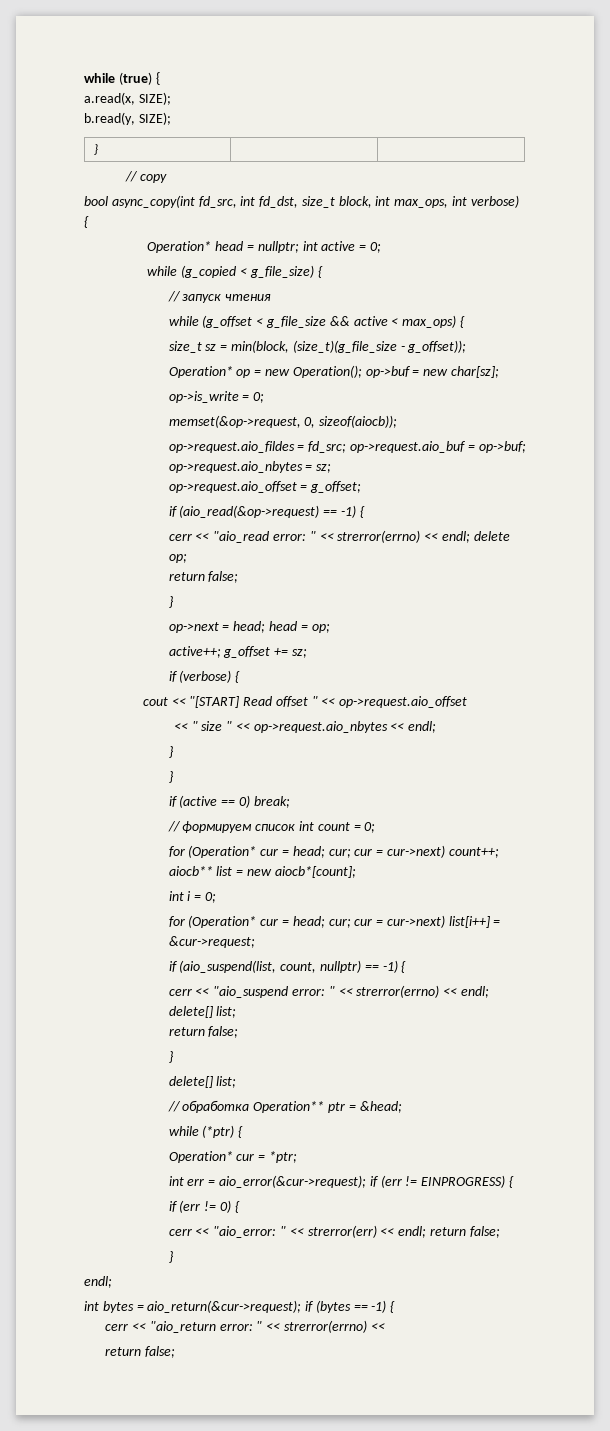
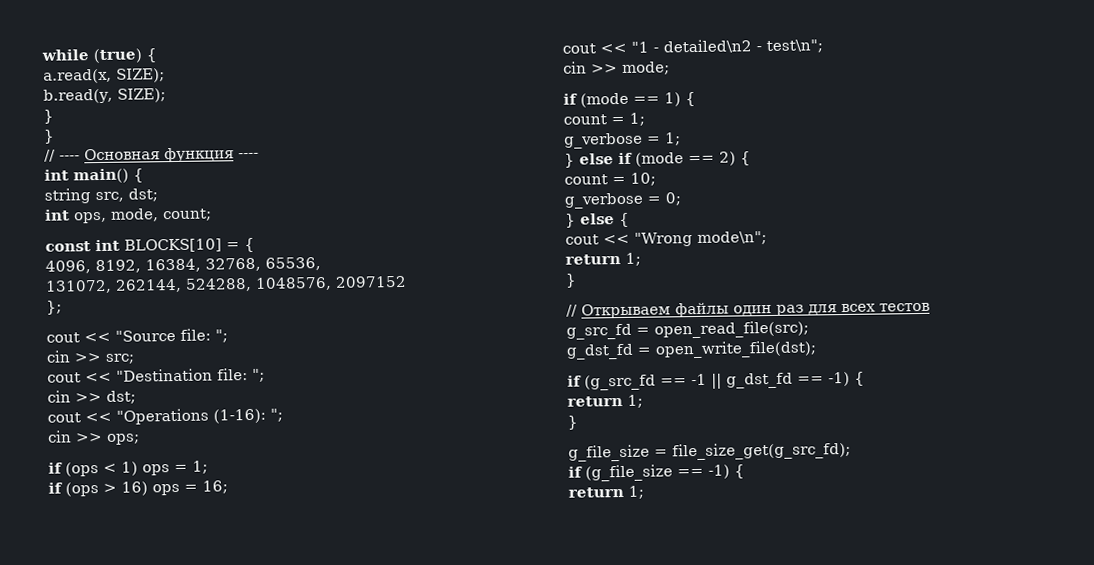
[94,144,99,155] [125,171,168,183] [84,195,519,208] [84,216,89,228] [147,241,381,253] [147,265,323,278] [167,291,272,303] [168,315,465,328] [168,340,467,353] [168,365,499,378] [168,391,265,403] [168,415,398,428] [168,441,526,453] [168,461,332,473] [168,481,362,493] [168,505,365,518] [168,530,510,543] [168,554,187,563] [168,571,239,583] [168,596,173,608] [168,621,330,633] [168,646,307,658] [168,670,241,683] [142,696,468,708] [173,721,437,733] [168,746,173,758] [168,771,173,783] [168,795,290,808] [167,821,376,833] [168,845,499,858] [168,866,356,878] [168,891,216,903] [168,915,501,928] [168,936,255,948] [168,960,407,973] [168,985,489,998] [168,1006,237,1018] [168,1026,239,1038] [168,1051,173,1063] [168,1076,237,1088] [167,1100,402,1113] [168,1125,244,1138] [168,1151,297,1163] [168,1175,514,1188] [168,1200,240,1213] [168,1225,500,1238] [168,1251,173,1263] [84,1276,112,1288] [84,1300,396,1313] [105,1320,385,1333] [105,1346,175,1358] // } | | // // copy // bool async_copy(int fd_src, int fd_dst, size_t block, int max_ops, int verbose) { // Operation* head = nullptr; int active = 0; // while (g_copied < g_file_size) { // // запуск чтения // while (g_offset < g_file_size && active < max_ops) { // size_t sz = min(block, (size_t)(g_file_size - g_offset)); // Operation* op = new Operation(); op->buf = new char[sz]; // op->is_write = 0; // memset(&op->request, 0, sizeof(aiocb)); // op->request.aio_fildes = fd_src; op->request.aio_buf = op->buf; op->request.aio_nbytes = sz; // op->request.aio_offset = g_offset; // if (aio_read(&op->request) == -1) { // cerr << "aio_read error: " << strerror(errno) << endl; delete op; // return false; // } // op->next = head; head = op; // active++; g_offset += sz; // if (verbose) { // cout << "[START] Read offset " << op->request.aio_offset // << " size " << op->request.aio_nbytes << endl; // } // } // if (active == 0) break; // // формируем список int count = 0; // for (Operation* cur = head; cur; cur = cur->next) count++; aiocb** list = new aiocb*[count]; // int i = 0; // for (Operation* cur = head; cur; cur = cur->next) list[i++] = &cur->request; // if (aio_suspend(list, count, nullptr) == -1) { // cerr << "aio_suspend error: " << strerror(errno) << endl; delete[] list; // return false; // } // delete[] list; // // обработка Operation** ptr = &head; // while (*ptr) { // Operation* cur = *ptr; // int err = aio_error(&cur->request); if (err != EINPROGRESS) { // if (err != 0) { // cerr << "aio_error: " << strerror(err) << endl; return false; // } // endl; // int bytes = aio_return(&cur->request); if (bytes == -1) { // cerr << "aio_return error: " << strerror(errno) << // return false; -> [43,109,54,124] [43,129,55,144] [44,147,259,163] [44,168,144,184] [44,188,158,204] [44,208,212,224] [45,237,255,253] [45,257,321,274] [45,275,407,294] [46,300,62,315] [46,328,228,343] [46,350,135,364] [47,368,265,383] [47,390,136,404] [47,408,283,425] [47,430,140,445] [48,460,208,477] [48,480,228,497] [562,39,823,54] [563,61,670,75] [563,91,696,108] [563,112,645,126] [564,132,681,149] [564,151,751,168] [564,172,656,186] [564,192,681,209] [565,212,630,228] [565,231,767,247] [565,252,641,266] [565,273,577,288] [566,302,930,319] [566,320,809,340] [566,340,817,360] [567,371,865,391] [567,394,643,408] [567,415,578,430] [568,441,851,462] [568,464,745,482] [568,485,644,499] // } // } // // ---- Основная функция ---- // int main() { // string src, dst; // int ops, mode, count; // const int BLOCKS[10] = { // 4096, 8192, 16384, 32768, 65536, // 131072, 262144, 524288, 1048576, 2097152 // }; // cout << "Source file: "; // cin >> src; // cout << "Destination file: "; // cin >> dst; // cout << "Operations (1-16): "; // cin >> ops; // if (ops < 1) ops = 1; // if (ops > 16) ops = 16; // cout << "1 - detailed\n2 - test\n"; // cin >> mode; // if (mode == 1) { // count = 1; // g_verbose = 1; // } else if (mode == 2) { // count = 10; // g_verbose = 0; // } else { // cout << "Wrong mode\n"; // return 1; // } // // Открываем файлы один раз для всех тестов // g_src_fd = open_read_file(src); // g_dst_fd = open_write_file(dst); // if (g_src_fd == -1 || g_dst_fd == -1) { // return 1; // } // g_file_size = file_size_get(g_src_fd); // if (g_file_size == -1) { // return 1;

